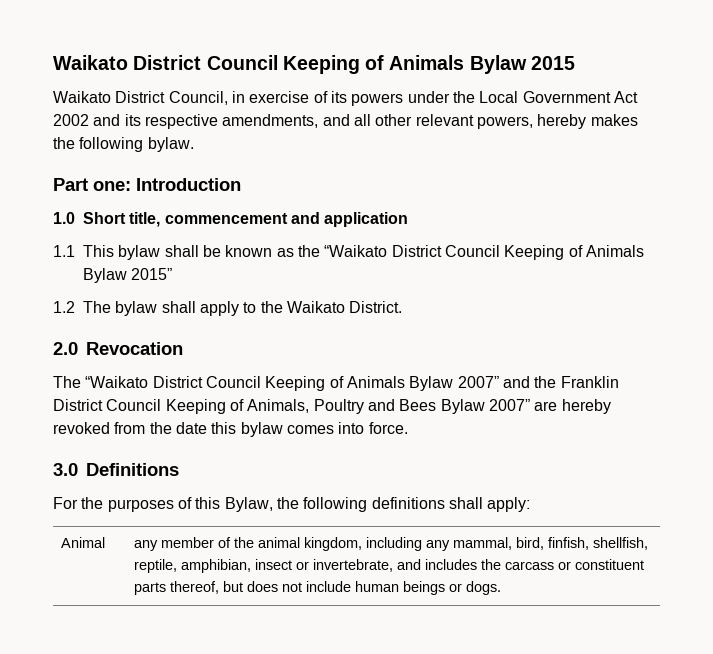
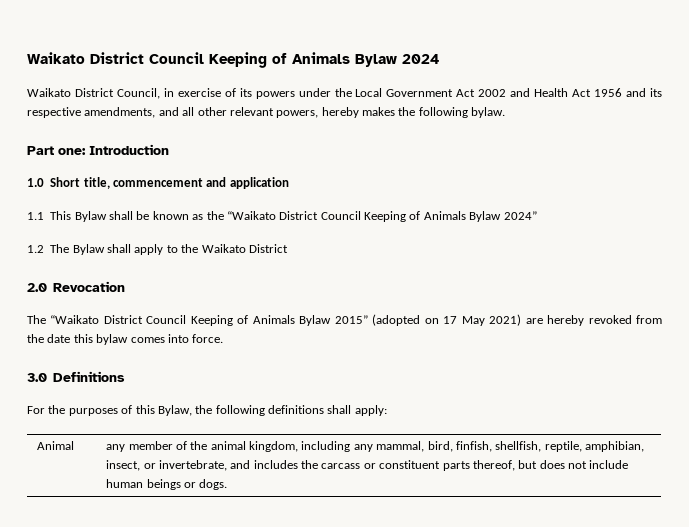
[530,56,575,70] 2015 -> [402,54,439,64] 2024
(121, 120) none -> [534,88,647,97] Health Act 1956 and
[118,245,161,260] bylaw -> [74,211,107,222] Bylaw
[131,268,173,280] 2015” -> [503,211,537,220] 2024”
[115,301,158,316] bylaw -> [72,244,105,255] Bylaw
[349,301,403,313] District. -> [248,244,288,253] District
[457,376,619,388] [53,399,530,414] 2007” and the Franklin District Council Keeping of Animals, Poultry and Bees Bylaw 2007” -> [334,314,522,326] 2015” (adopted on 17 May 2021)
[254,559,292,570] insect -> [106,460,141,471] insect,

